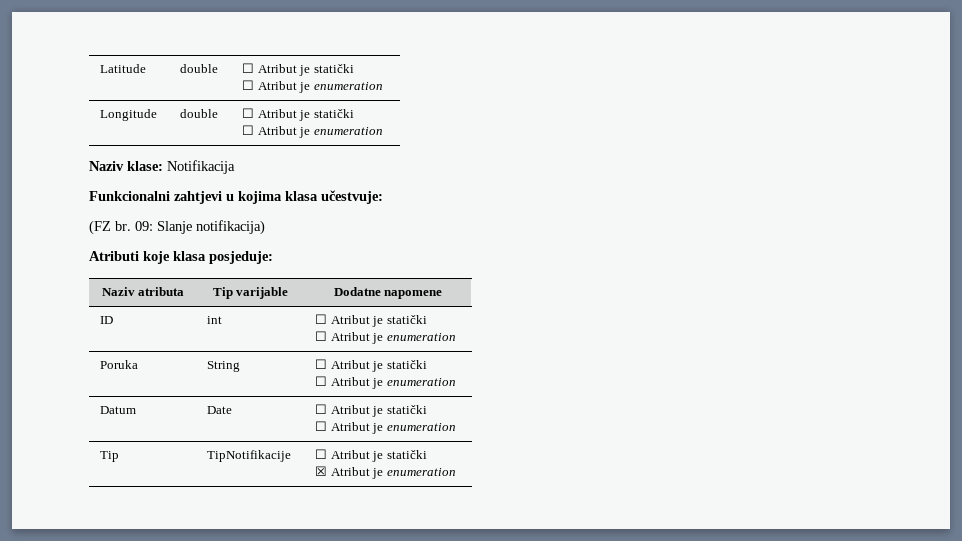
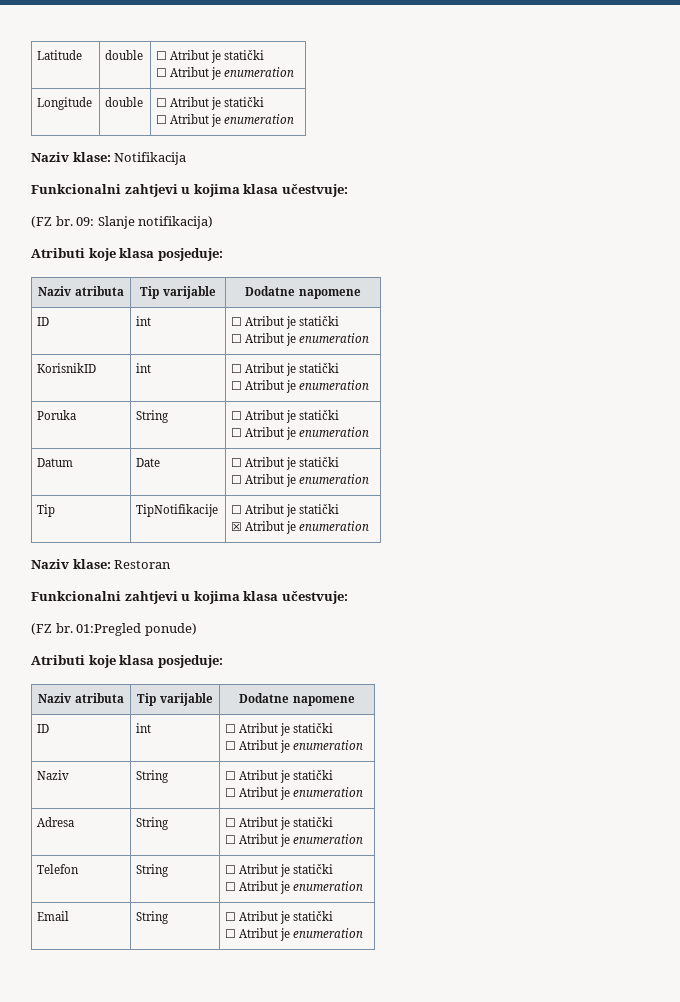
(456, 337) none -> [37,363,97,373] [136,363,152,373] [231,363,340,376] [231,380,370,393] // KorisnikID | int | ☐ Atribut je statički // ☐ Atribut je enumeration
(456, 472) none -> [31,559,172,569] [31,591,348,604] [31,623,197,636] [31,655,223,668] [38,693,124,703] [137,693,213,706] [239,693,355,706] [37,724,50,733] [136,723,152,733] [225,723,334,736] [225,740,364,753] [37,770,70,780] [136,770,170,783] [225,770,334,783] [225,787,364,800] [37,817,75,827] [136,817,170,830] [225,817,334,830] [225,834,364,847] [37,864,80,874] [136,864,170,877] [225,864,334,877] [225,881,364,894] [37,911,70,921] [136,911,170,924] [225,911,334,924] [225,928,364,941] // Naziv klase: Restoran // Funkcionalni zahtjevi u kojima klasa učestvuje: // (FZ br. 01:Pregled ponude) // Atributi koje klasa posjeduje: // Naziv atributa | Tip varijable | Dodatne napomene // ID | int | ☐ Atribut je statički // ☐ Atribut je enumeration // Naziv | String | ☐ Atribut je statički // ☐ Atribut je enumeration // Adresa | String | ☐ Atribut je statički // ☐ Atribut je enumeration // Telefon | String | ☐ Atribut je statički // ☐ Atribut je enumeration // Email | String | ☐ Atribut je statički // ☐ Atribut je enumeration

